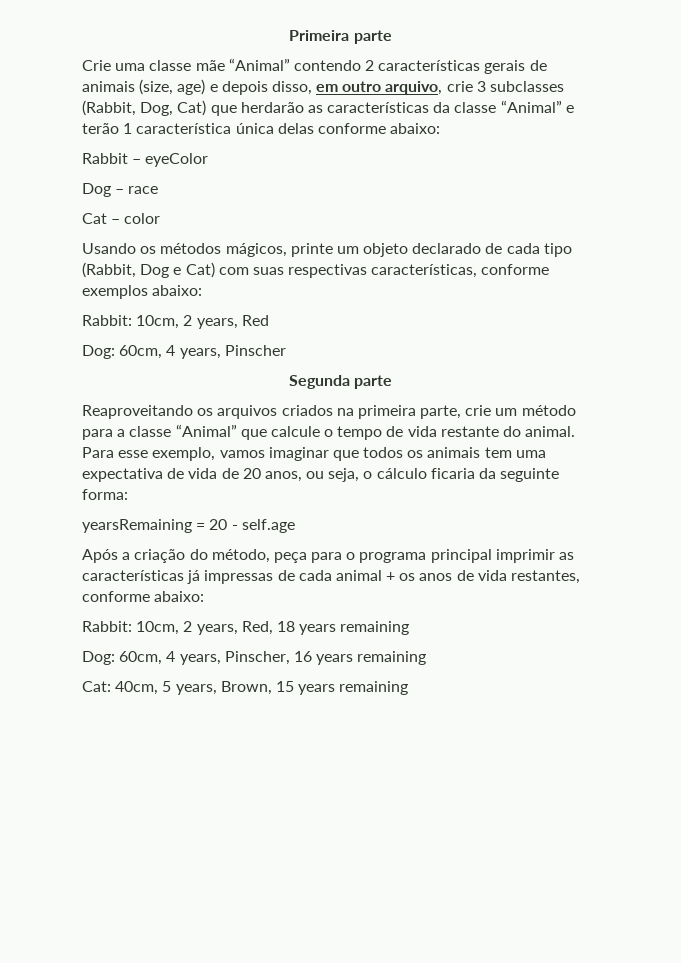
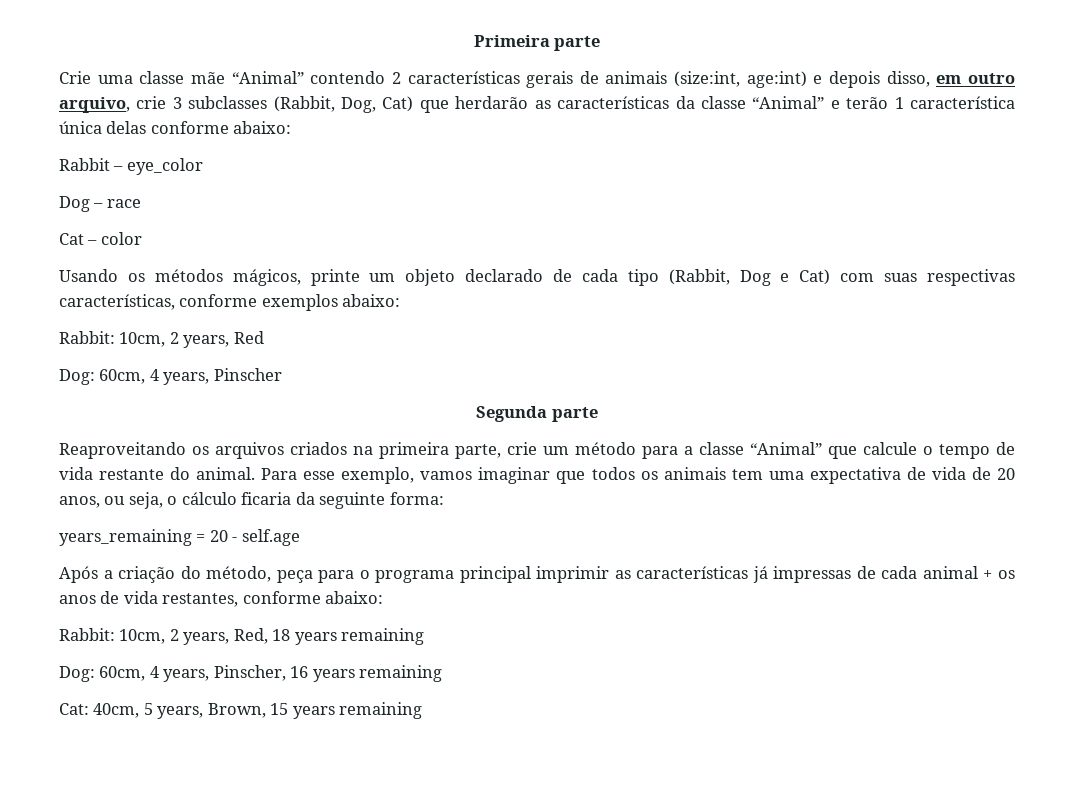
[139,79,206,95] (size, age) -> [674,71,807,88] (size:int, age:int)
[145,153,209,167] eyeColor -> [126,158,203,175] eye_color
[82,519,192,533] yearsRemaining -> [59,529,192,546] years_remaining

